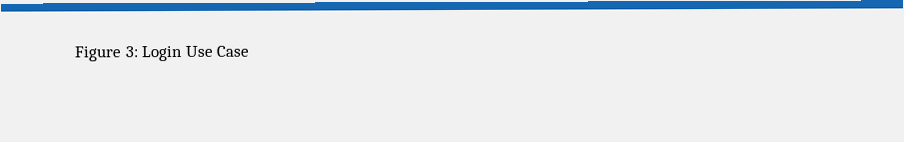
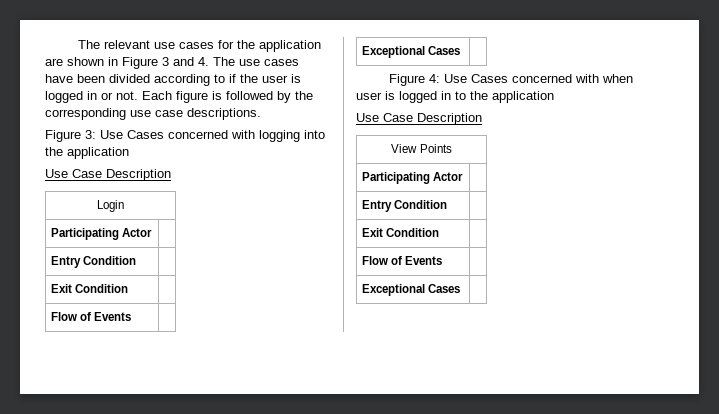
[74,45,250,62] Figure 3: Login Use Case -> [77,40,321,52] [45,57,299,69] [45,74,301,86] [45,91,313,103] [45,108,261,120] [45,130,325,142] [45,147,129,159] [45,169,171,181] [97,200,124,212] [50,228,152,240] [50,256,136,268] [50,284,128,293] [50,312,131,321] [361,46,460,58] [388,74,633,86] [356,91,554,103] [356,113,482,125] [391,144,452,153] [361,172,463,184] [361,200,447,212] [361,228,439,237] [361,256,442,265] [361,284,460,296] The relevant use cases for the application are shown in Figure 3 and 4. The use cases have been divided according to if the user is logged in or not. Each figure is followed by the corresponding use case descriptions. // Figure 3: Use Cases concerned with logging into the application // Use Case Description // Login // Participating Actor | // Entry Condition | // Exit Condition | // Flow of Events | // Exceptional Cases | // Figure 4: Use Cases concerned with when user is logged in to the application // Use Case Description // View Points // Participating Actor | // Entry Condition | // Exit Condition | // Flow of Events | // Exceptional Cases |

